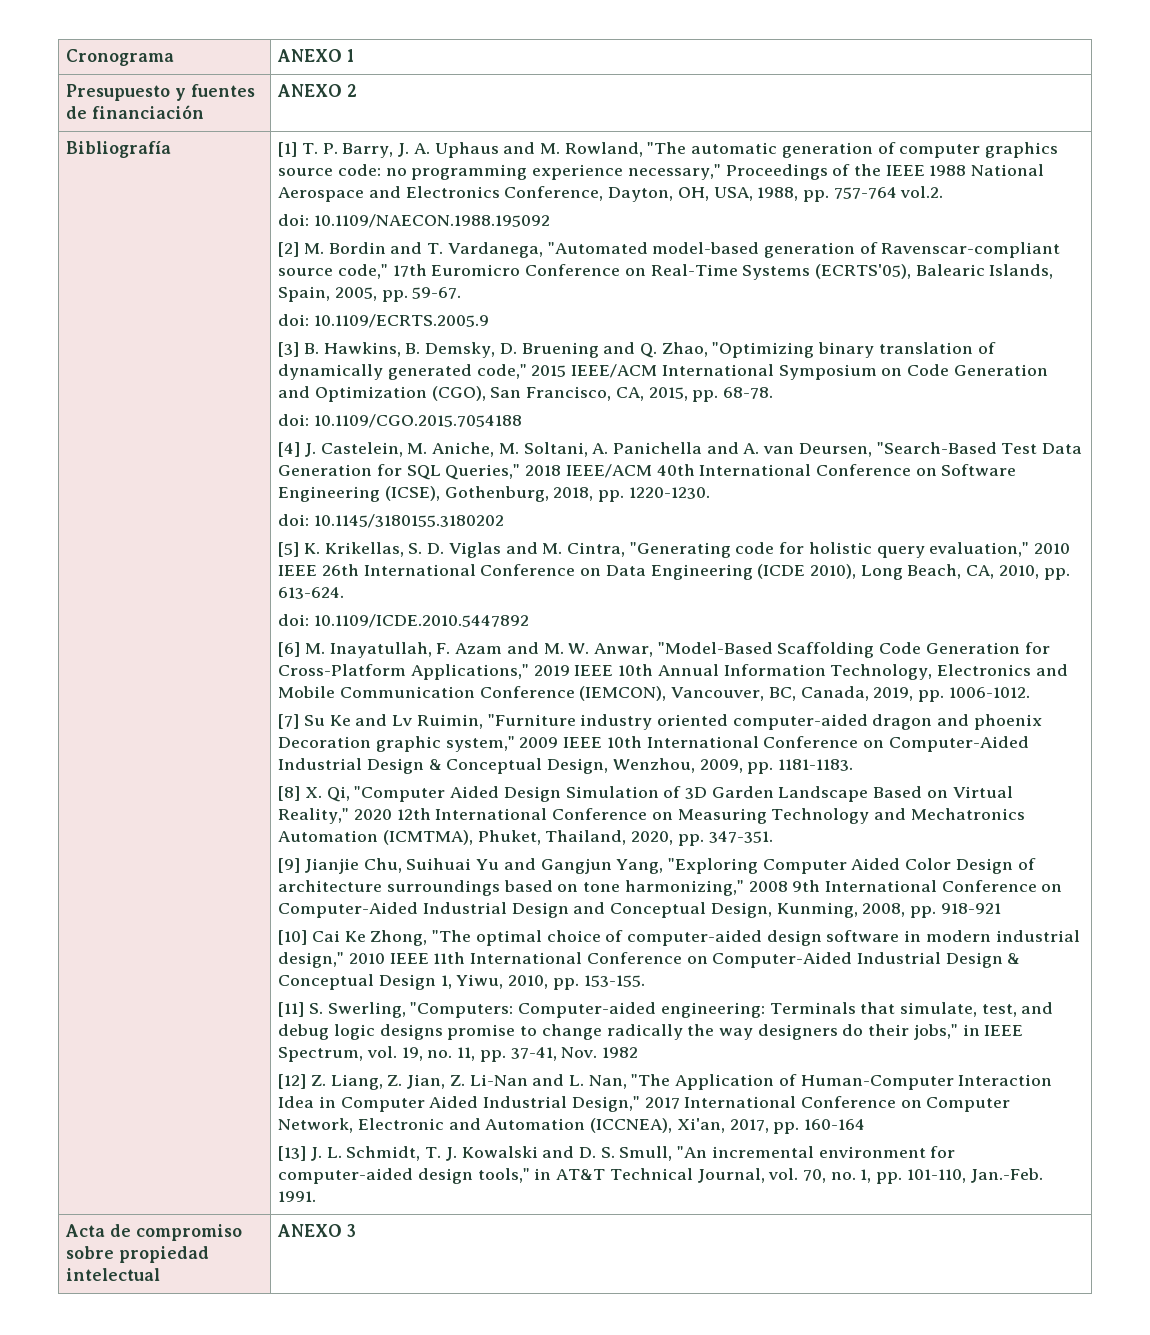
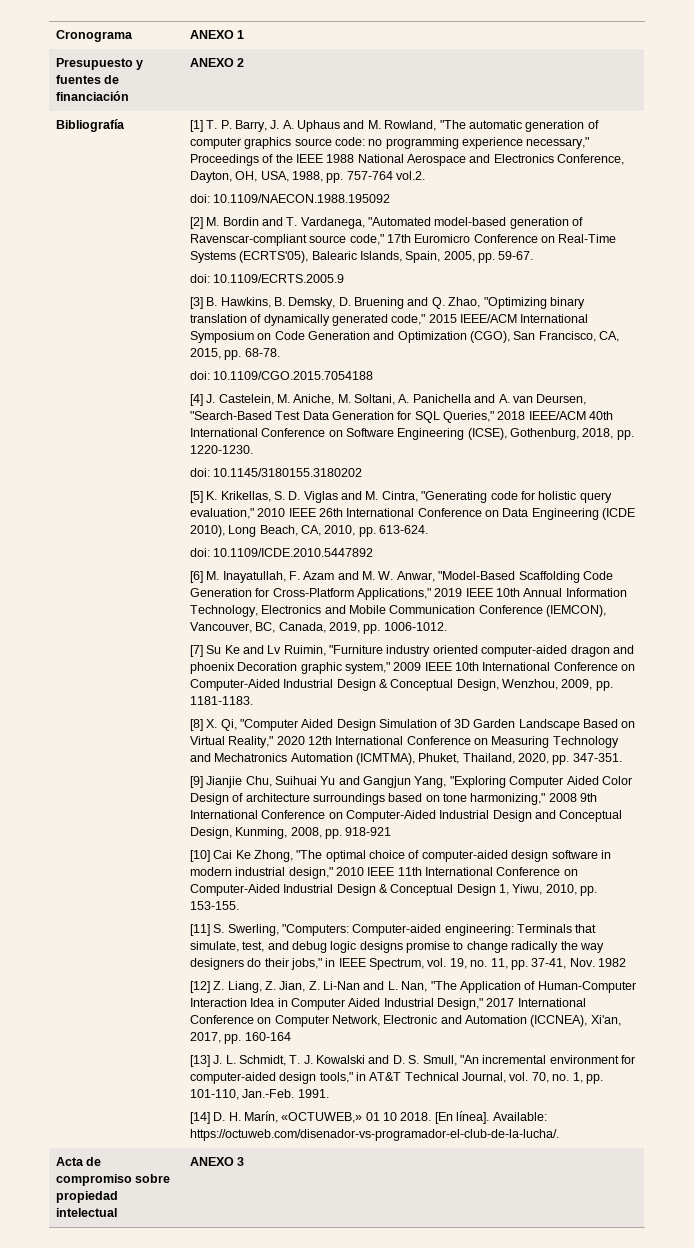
(317, 1196) none -> [189,1111,547,1124] [189,1129,559,1141] // [14] D. H. Marín, «OCTUWEB,» 01 10 2018. [En línea]. Available: https://octuweb.com/disenador-vs-programador-el-club-de-la-lucha/.

